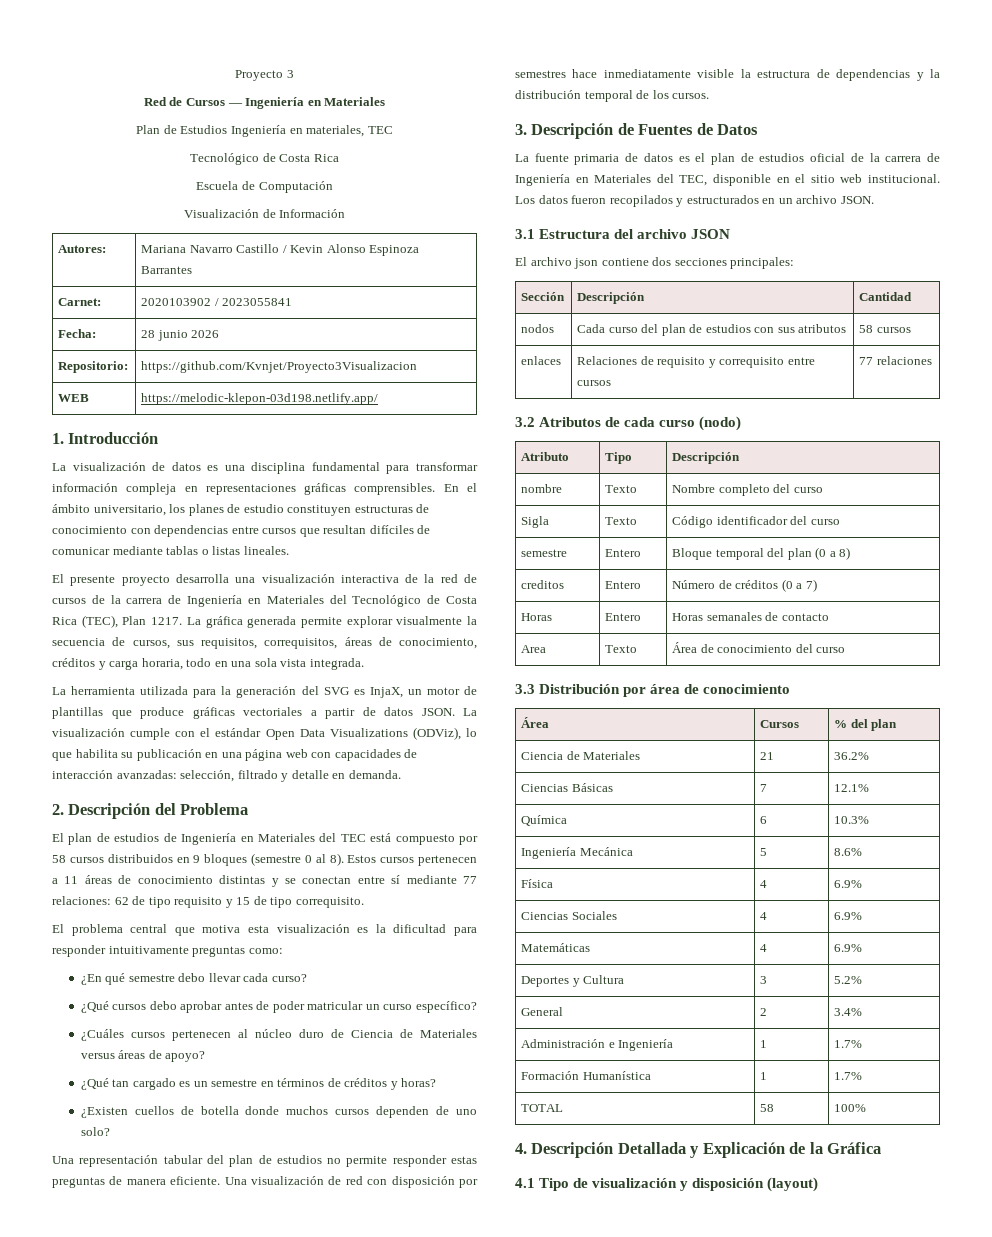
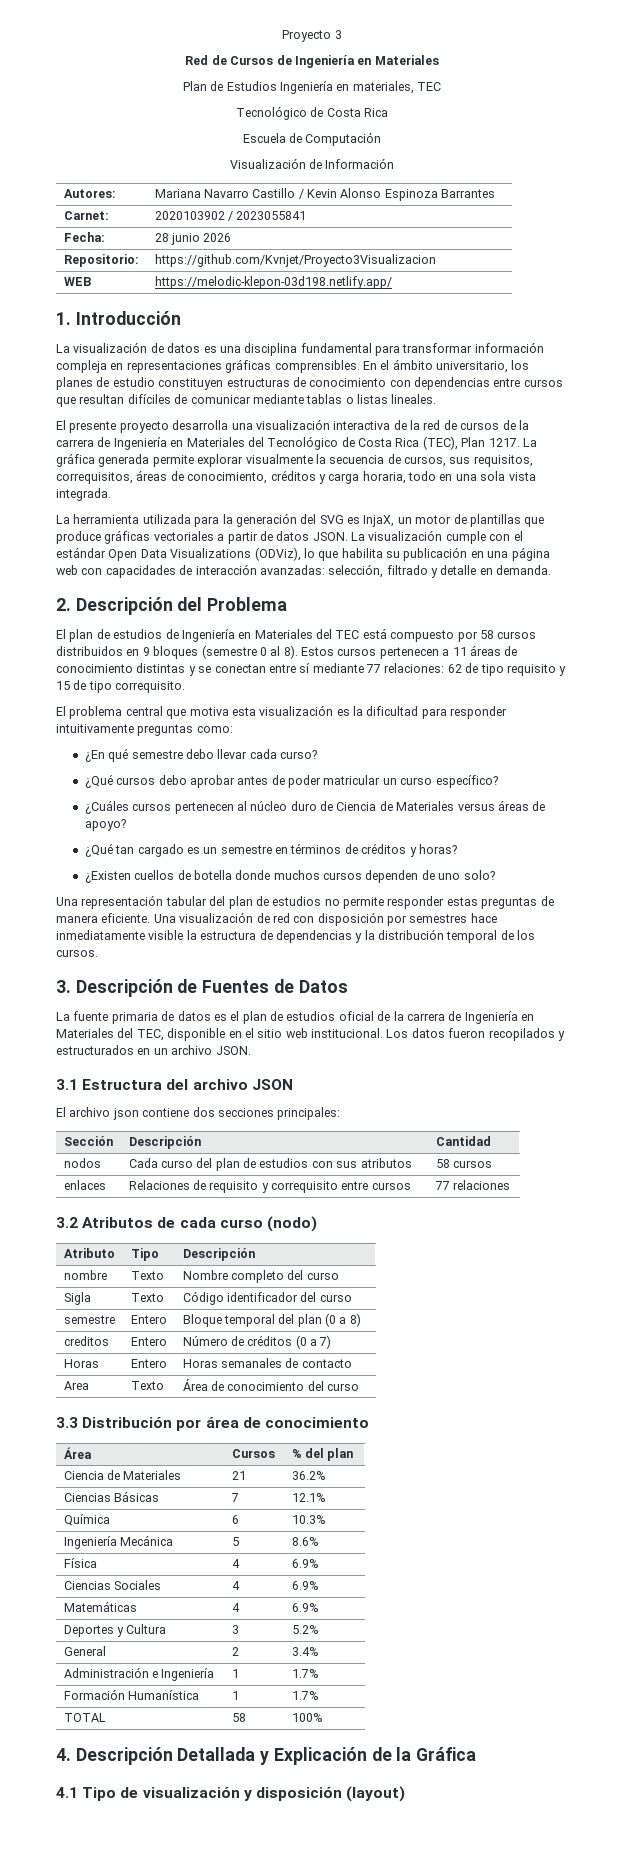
[227,103,243,106] — -> [276,55,292,65] de

